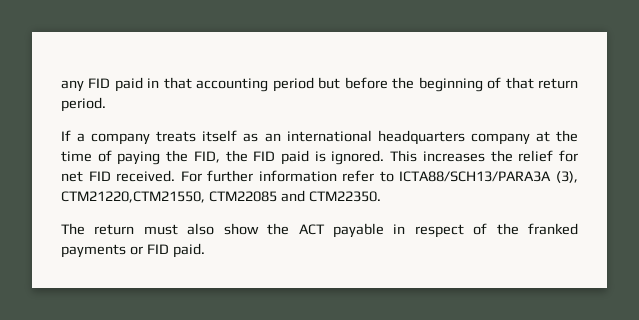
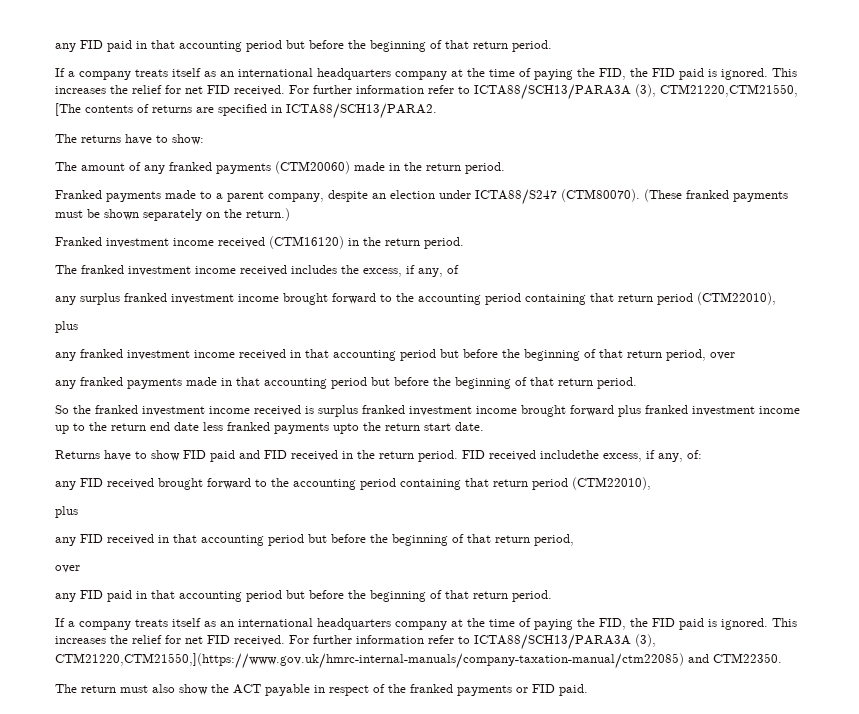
[208,191,277,202] CTM22085 -> [55,103,437,119] [55,134,204,145] [55,161,505,174] [55,189,788,205] [55,208,290,221] [55,236,464,249] [55,265,459,277] [55,292,776,305] [55,321,78,333] [55,349,735,361] [55,377,637,389] [55,405,800,417] [55,422,484,434] [55,450,702,462] [55,477,651,490] [55,506,78,518] [55,534,574,546] [55,565,80,573] [55,590,552,602] [55,618,797,630] [55,634,656,650] [55,653,684,669] [The contents of returns are specified in ICTA88/SCH13/PARA2. // The returns have to show: // The amount of any franked payments (CTM20060) made in the return period. // Franked payments made to a parent company, despite an election under ICTA88/S247 (CTM80070). (These franked payments must be shown separately on the return.) // Franked investment income received (CTM16120) in the return period. // The franked investment income received includes the excess, if any, of // any surplus franked investment income brought forward to the accounting period containing that return period (CTM22010), // plus // any franked investment income received in that accounting period but before the beginning of that return period, over // any franked payments made in that accounting period but before the beginning of that return period. // So the franked investment income received is surplus franked investment income brought forward plus franked investment income up to the return end date less franked payments upto the return start date. // Returns have to show FID paid and FID received in the return period. FID received includethe excess, if any, of: // any FID received brought forward to the accounting period containing that return period (CTM22010), // plus // any FID received in that accounting period but before the beginning of that return period, // over // any FID paid in that accounting period but before the beginning of that return period. // If a company treats itself as an international headquarters company at the time of paying the FID, the FID paid is ignored. This increases the relief for net FID received. For further information refer to ICTA88/SCH13/PARA3A (3), CTM21220,CTM21550,](https://www.gov.uk/hmrc-internal-manuals/company-taxation-manual/ctm22085)

